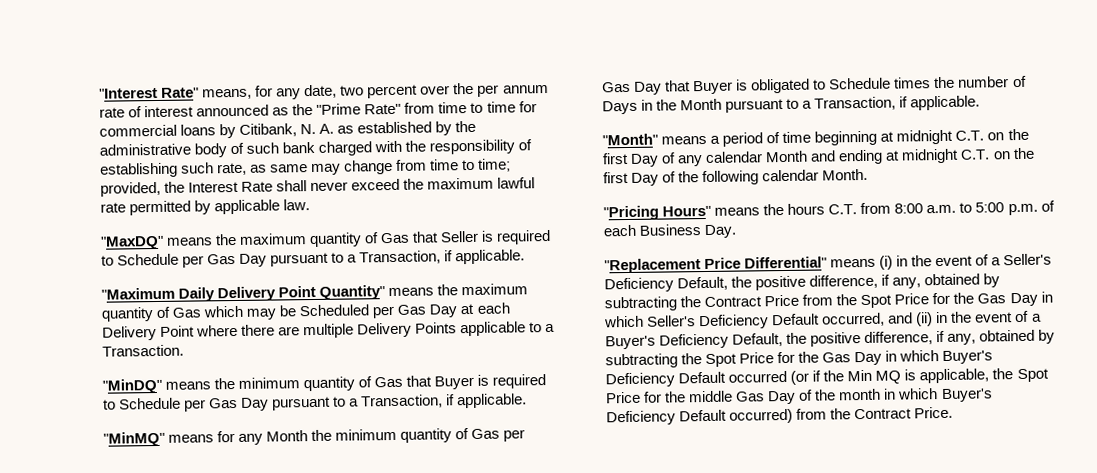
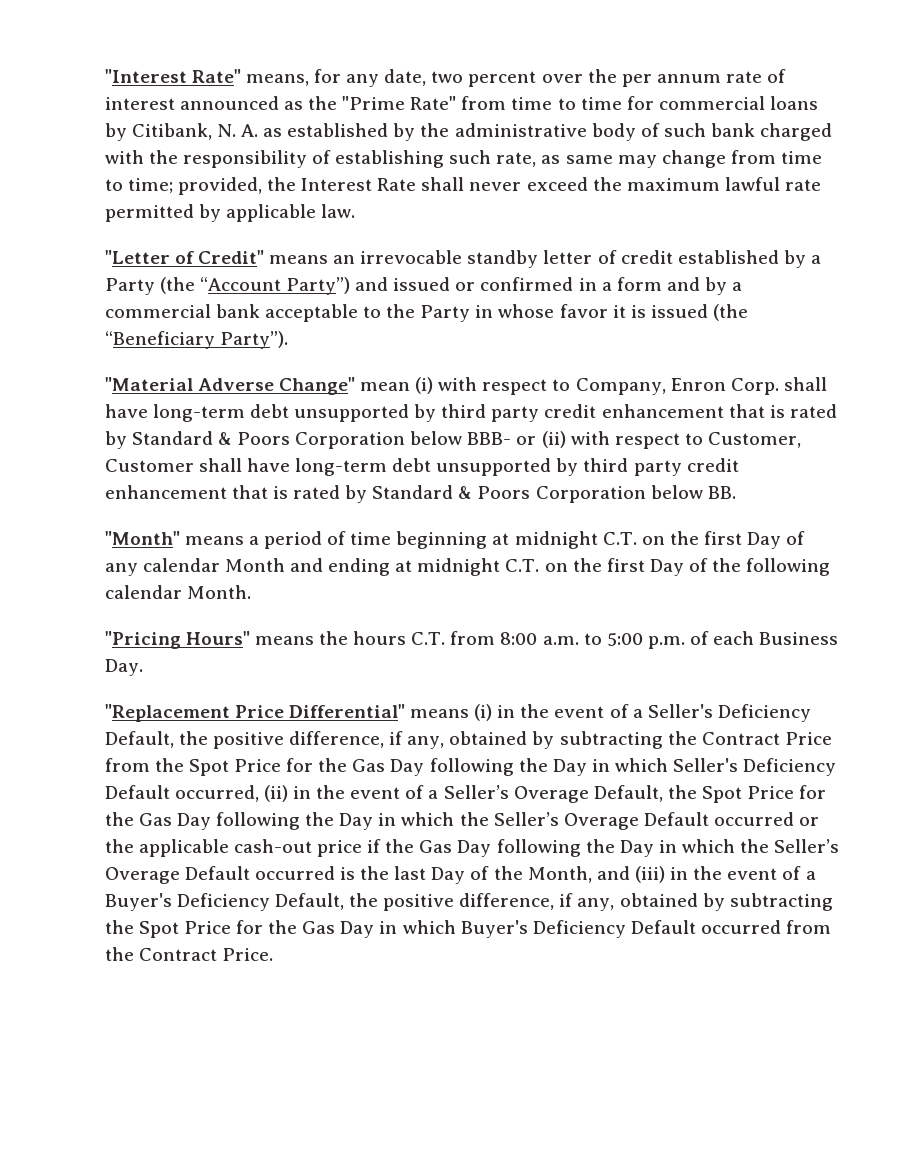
[99,229,552,250] [100,249,526,268] [100,283,529,302] [100,302,510,322] [101,321,556,341] [101,344,184,357] [101,374,547,394] [102,393,528,412] [102,428,526,447] [601,75,1027,95] [601,95,981,115] "MaxDQ" means the maximum quantity of Gas that Seller is required to Schedule per Gas Day pursuant to a Transaction, if applicable. // "Maximum Daily Delivery Point Quantity" means the maximum quantity of Gas which may be Scheduled per Gas Day at each Delivery Point where there are multiple Delivery Points applicable to a Transaction. // "MinDQ" means the minimum quantity of Gas that Buyer is required to Schedule per Gas Day pursuant to a Transaction, if applicable. // "MinMQ" means for any Month the minimum quantity of Gas per Gas Day that Buyer is obligated to Schedule times the number of Days in the Month pursuant to a Transaction, if applicable. -> [104,250,822,268] [104,277,743,295] [104,304,749,322] [104,331,288,349] [104,377,827,395] [104,404,837,422] [104,431,802,449] [104,458,739,476] [104,485,736,503] "Letter of Credit" means an irrevocable standby letter of credit established by a Party (the “Account Party”) and issued or confirmed in a form and by a commercial bank acceptable to the Party in whose favor it is issued (the “Beneficiary Party”). // "Material Adverse Change" mean (i) with respect to Company, Enron Corp. shall have long-term debt unsupported by third party credit enhancement that is rated by Standard & Poors Corporation below BBB- or (ii) with respect to Customer, Customer shall have long-term debt unsupported by third party credit enhancement that is rated by Standard & Poors Corporation below BB.
(1038, 299) none -> [429,758,587,776] following the Day
[887,312,934,327] and (ii) -> [263,785,827,803] [104,812,820,830] [104,839,840,857] [104,866,665,884] (ii) in the event of a Seller’s Overage Default, the Spot Price for the Gas Day following the Day in which the Seller’s Overage Default occurred or the applicable cash-out price if the Gas Day following the Day in which the Seller’s Overage Default occurred is the last Day of the Month, and (iii)
[790,368,1049,385] [604,388,993,405] [605,408,794,426] (or if the Min MQ is applicable, the Spot Price for the middle Gas Day of the month in which Buyer's Deficiency Default occurred) -> (782, 927) none

